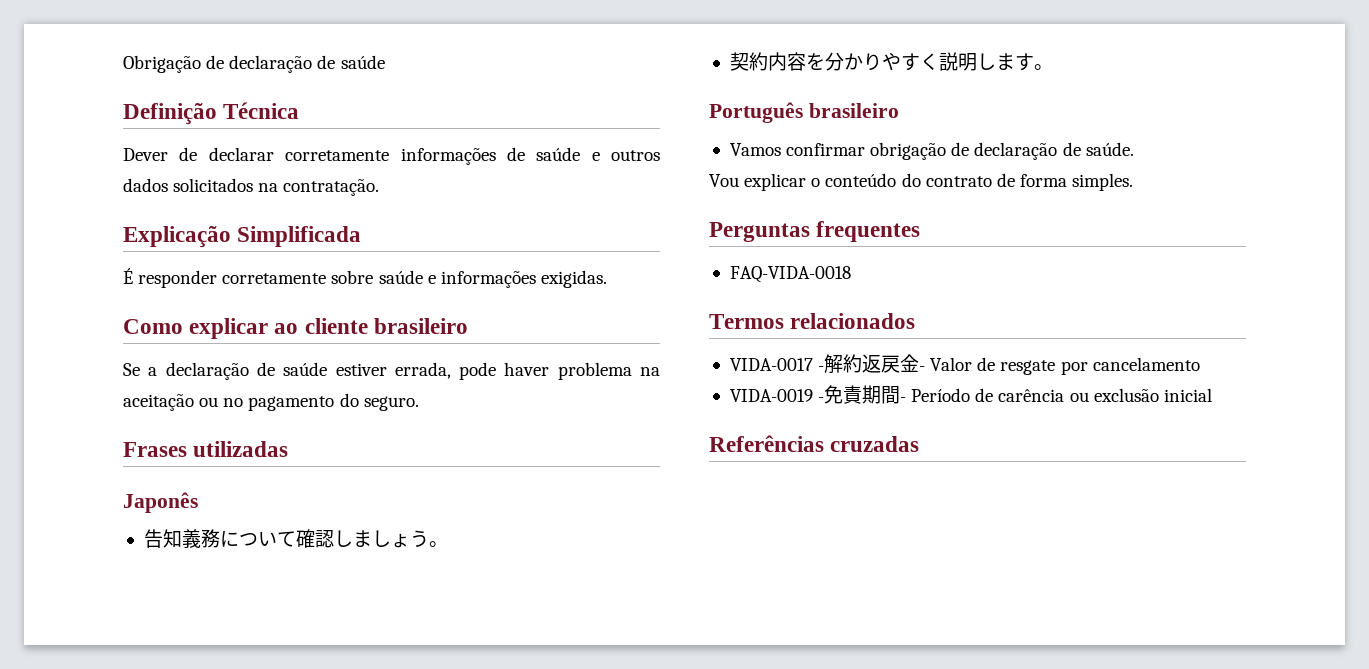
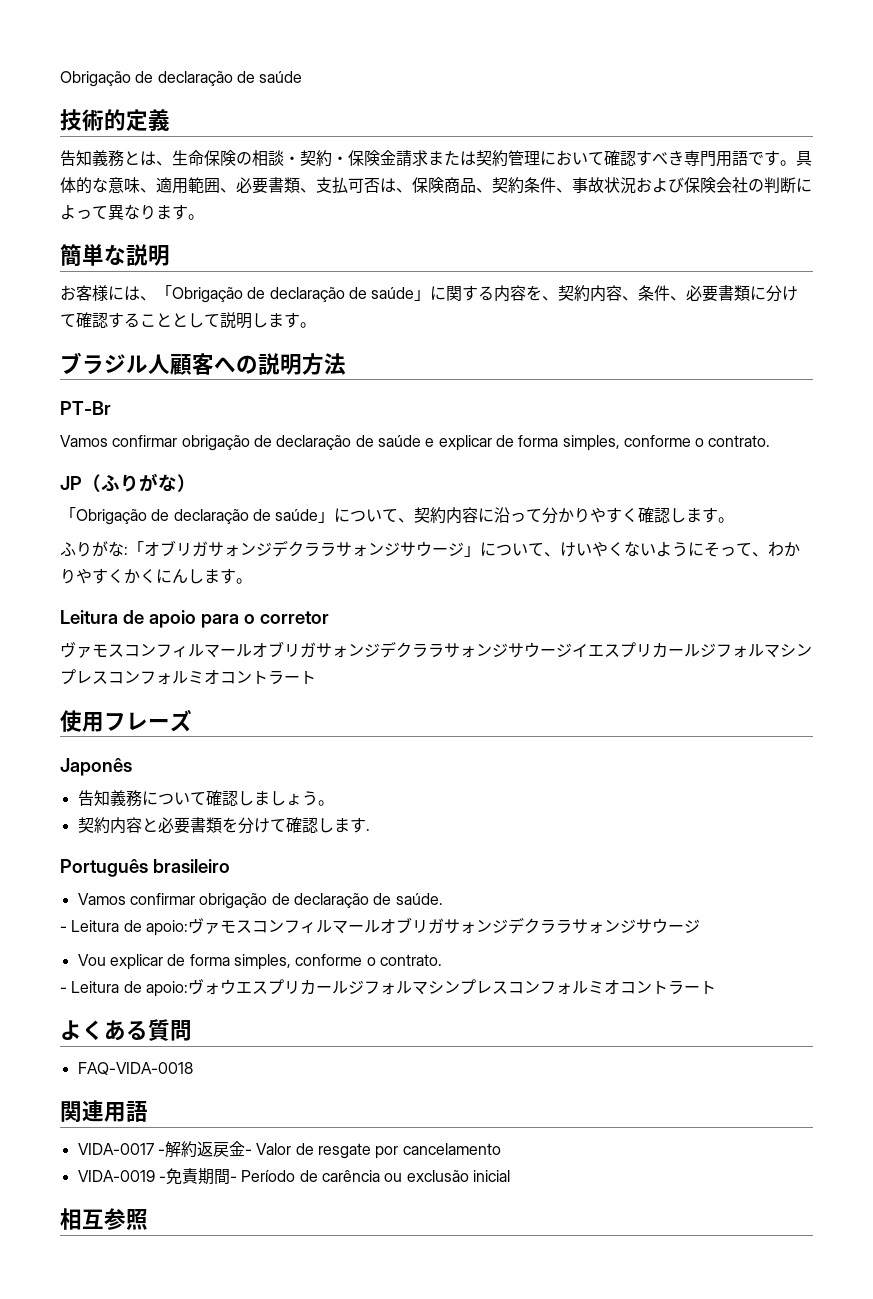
[123,102,300,125] [123,147,660,165] [123,178,380,196] [123,226,362,248] [123,268,607,288] [123,318,468,339] [123,362,660,380] [123,393,419,411] [123,441,289,457] Definição Técnica // Dever de declarar corretamente informações de saúde e outros dados solicitados na contratação. // Explicação Simplificada // É responder corretamente sobre saúde e informações exigidas. // Como explicar ao cliente brasileiro // Se a declaração de saúde estiver errada, pode haver problema na aceitação ou no pagamento do seguro. // Frases utilizadas -> [60,109,170,131] [60,150,812,167] [60,177,812,194] [60,204,204,220] [60,244,170,267] [60,285,799,303] [60,312,316,329] [60,352,346,375] [60,401,111,415] [60,435,771,451] [60,473,196,492] [60,507,735,525] [60,540,800,557] [60,568,252,584] [60,610,329,628] [60,641,812,658] [60,669,316,685] [60,709,192,732] 技術的定義 // 告知義務とは、生命保険の相談・契約・保険金請求または契約管理において確認すべき専門用語です。具体的な意味、適用範囲、必要書類、支払可否は、保険商品、契約条件、事故状況および保険会社の判断によって異なります。 // 簡単な説明 // お客様には、「Obrigação de declaração de saúde」に関する内容を、契約内容、条件、必要書類に分けて確認することとして説明します。 // ブラジル人顧客への説明方法 // PT-Br // Vamos confirmar obrigação de declaração de saúde e explicar de forma simples, conforme o contrato. // JP（ふりがな） // 「Obrigação de declaração de saúde」について、契約内容に沿って分かりやすく確認します。 // ふりがな:「オブリガサォンジデクララサォンジサウージ」について、けいやくないようにそって、わかりやすくかくにんします。 // Leitura de apoio para o corretor // ヴァモスコンフィルマールオブリガサォンジデクララサォンジサウージイエスプリカールジフォルマシンプレスコンフォルミオコントラート // 使用フレーズ
[805,52,1053,71] を分かりやすく説明します。 -> [141,817,370,834] と必要書類を分けて確認します.
[709,173,1134,191] [709,221,921,242] Vou explicar o conteúdo do contrato de forma simples. // Perguntas frequentes -> [60,917,700,936] [77,954,442,970] [60,979,716,997] [60,1019,192,1041] - Leitura de apoio:ヴァモスコンフィルマールオブリガサォンジデクララサォンジサウージ // Vou explicar de forma simples, conforme o contrato. // - Leitura de apoio:ヴォウエスプリカールジフォルマシンプレスコンフォルミオコントラート // よくある質問
[709,313,916,329] Termos relacionados -> [60,1100,148,1122] 関連用語
[709,435,920,452] Referências cruzadas -> [60,1208,148,1230] 相互参照

